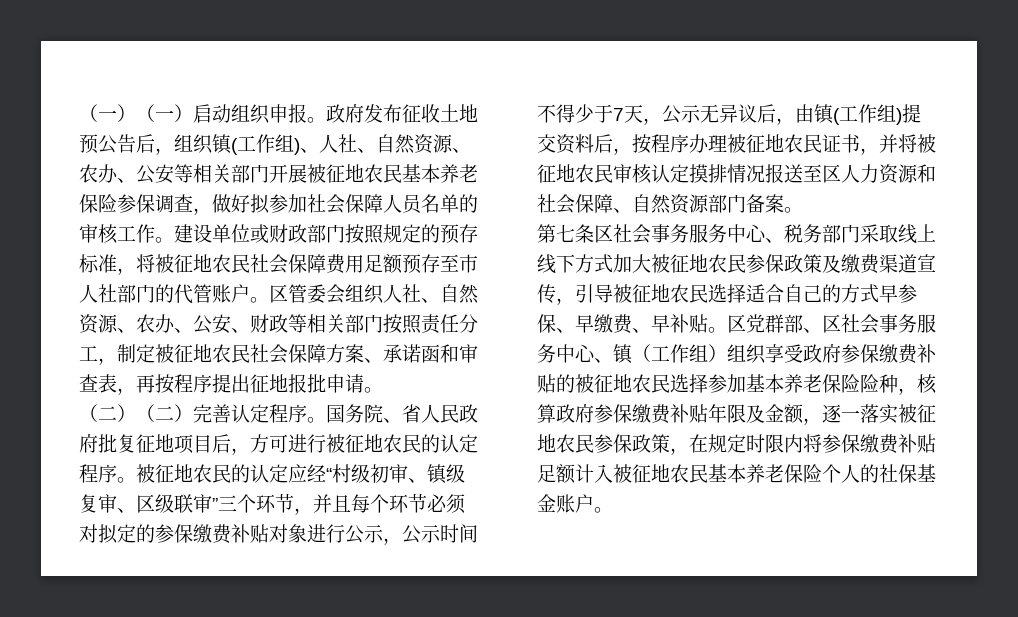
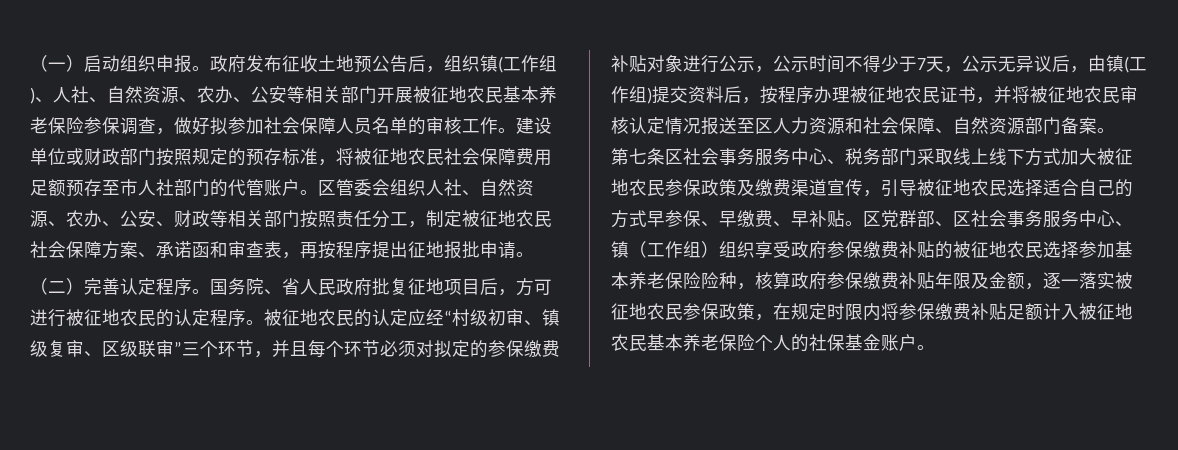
[79,104,193,122] （一）（一） -> [30,55,84,72] （一）
[136,404,193,422] （二） -> (84, 286) none
[689,164,727,183] 摸排 -> (665, 125) none

